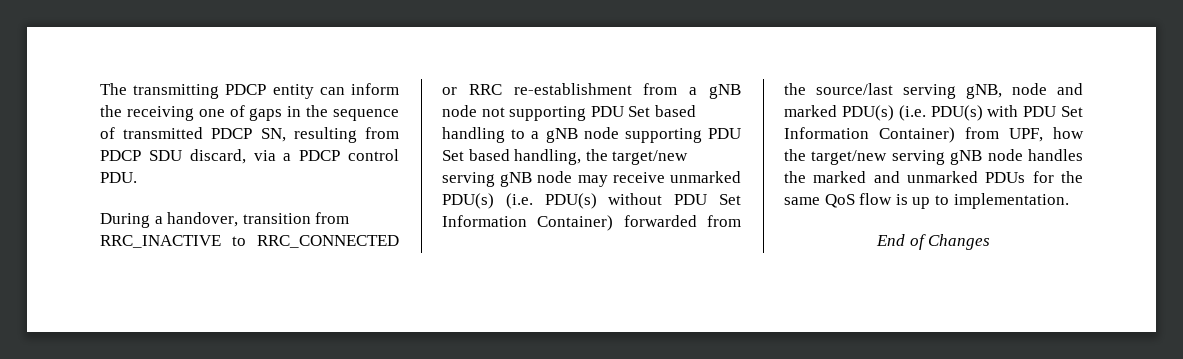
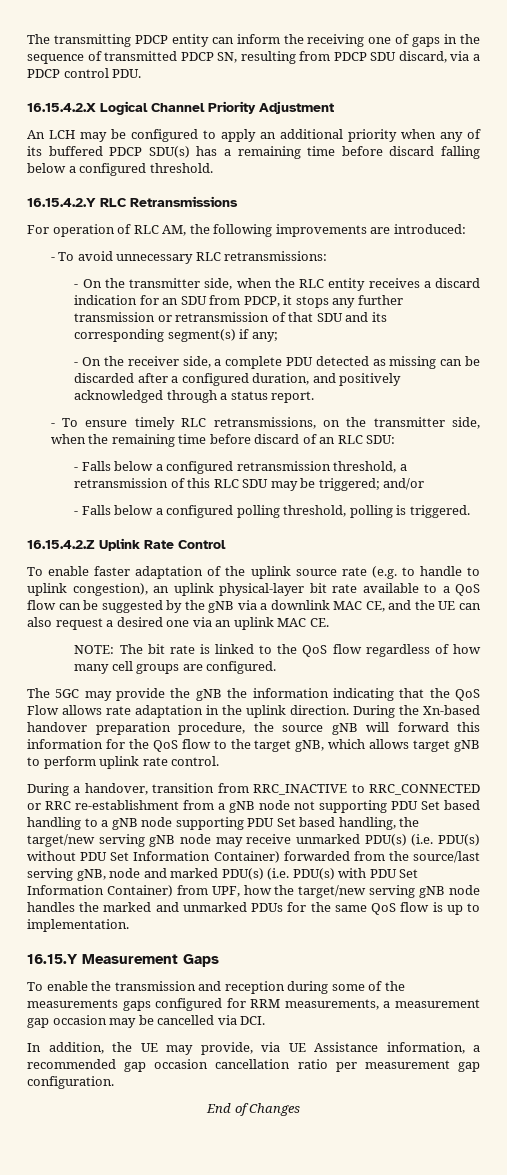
(137, 177) none -> [27,101,334,115] [27,129,481,142] [27,146,481,159] [27,163,213,176] [27,196,238,207] [27,224,466,237] [50,251,328,264] [74,278,480,291] [74,295,403,308] [74,312,387,322] [74,329,278,342] [74,356,480,369] [74,373,402,386] [74,390,315,403] [50,417,480,430] [50,434,396,447] [74,461,407,474] [74,478,425,491] [74,505,470,518] [27,538,226,551] [27,566,480,579] [27,583,480,596] [27,600,481,613] [27,617,329,630] [74,644,482,657] [74,661,277,674] [27,688,481,701] [27,705,480,718] [27,722,480,735] [27,739,481,752] [27,756,220,769] // 16.15.4.2.X Logical Channel Priority Adjustment // An LCH may be configured to apply an additional priority when any of its buffered PDCP SDU(s) has a remaining time before discard falling below a configured threshold. // 16.15.4.2.Y RLC Retransmissions // For operation of RLC AM, the following improvements are introduced: // - To avoid unnecessary RLC retransmissions: // - On the transmitter side, when the RLC entity receives a discard indication for an SDU from PDCP, it stops any further transmission or retransmission of that SDU and its corresponding segment(s) if any; // - On the receiver side, a complete PDU detected as missing can be discarded after a configured duration, and positively acknowledged through a status report. // - To ensure timely RLC retransmissions, on the transmitter side, when the remaining time before discard of an RLC SDU: // - Falls below a configured retransmission threshold, a retransmission of this RLC SDU may be triggered; and/or // - Falls below a configured polling threshold, polling is triggered. // 16.15.4.2.Z Uplink Rate Control // To enable faster adaptation of the uplink source rate (e.g. to handle to uplink congestion), an uplink physical-layer bit rate available to a QoS flow can be suggested by the gNB via a downlink MAC CE, and the UE can also request a desired one via an uplink MAC CE. // NOTE: The bit rate is linked to the QoS flow regardless of how many cell groups are configured. // The 5GC may provide the gNB the information indicating that the QoS Flow allows rate adaptation in the uplink direction. During the Xn-based handover preparation procedure, the source gNB will forward this information for the QoS flow to the target gNB, which allows target gNB to perform uplink rate control.
(1069, 201) none -> [27,954,219,967] [27,981,405,994] [27,998,480,1011] [27,1015,266,1028] [27,1042,480,1055] [27,1059,481,1072] [27,1076,114,1089] // 16.15.Y Measurement Gaps // To enable the transmission and reception during some of the measurements gaps configured for RRM measurements, a measurement gap occasion may be cancelled via DCI. // In addition, the UE may provide, via UE Assistance information, a recommended gap occasion cancellation ratio per measurement gap configuration.

